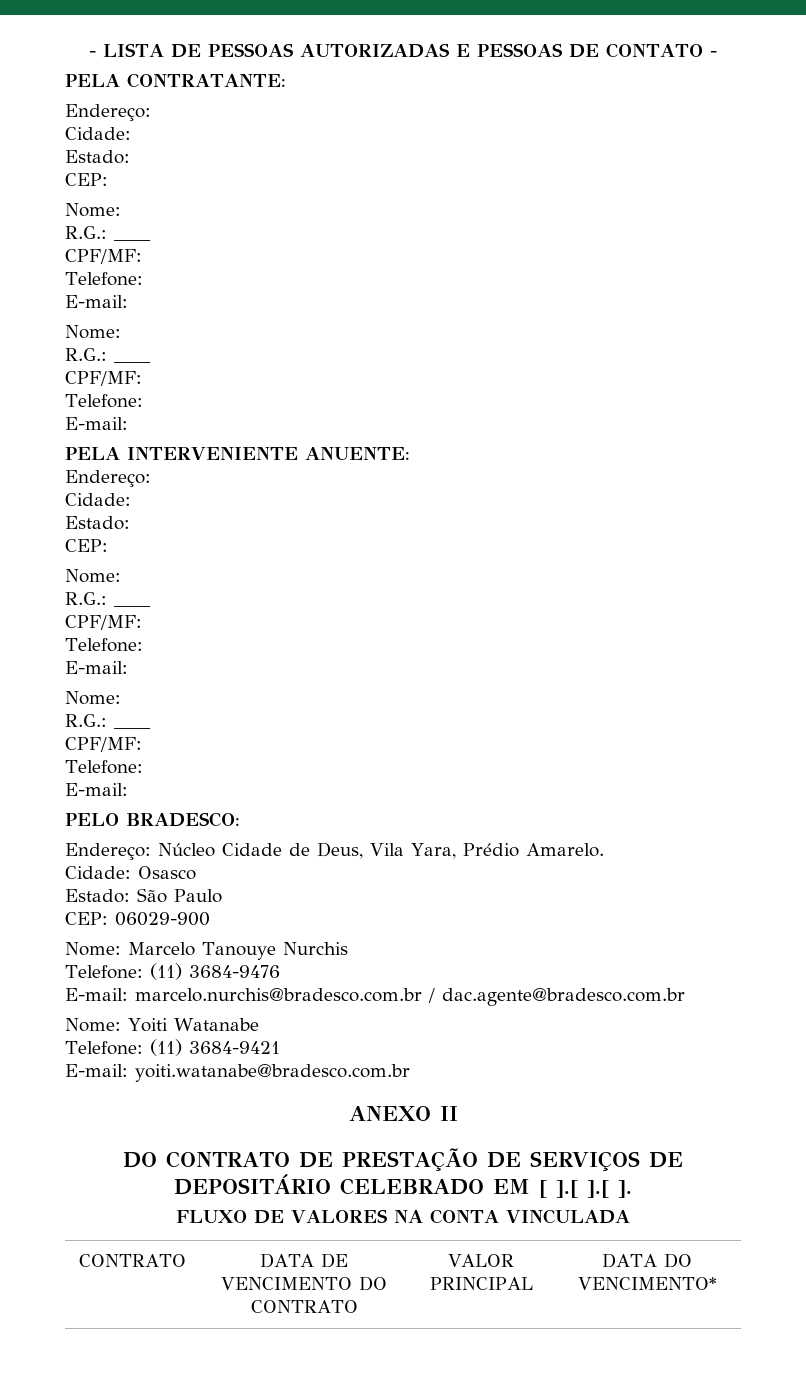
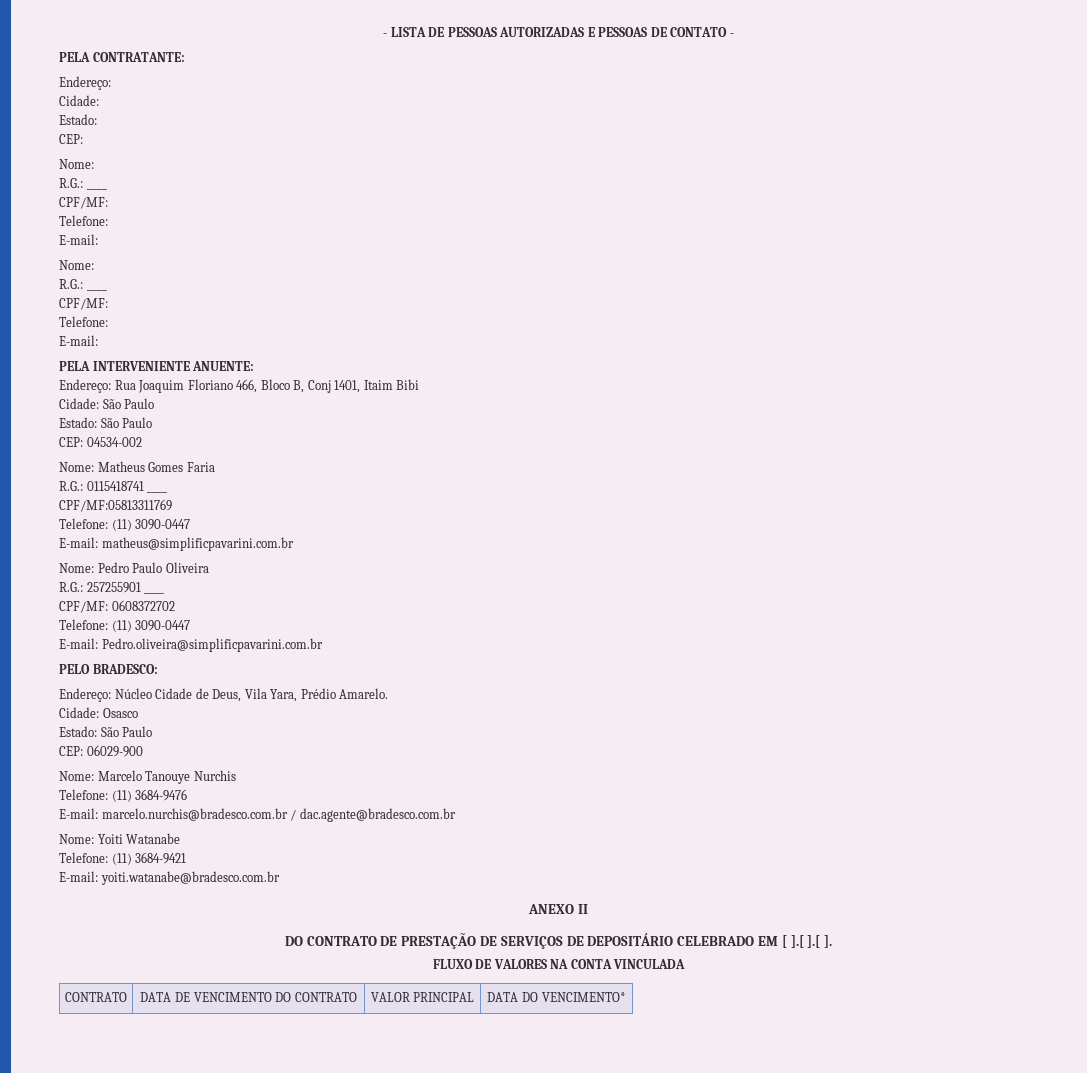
[65,493,131,506] [65,516,130,530] [65,539,108,552] [65,569,121,583] [65,592,107,605] [114,605,151,607] [65,615,142,630] [65,638,143,652] [65,661,128,674] [65,691,121,705] [65,714,107,727] [114,727,151,729] [65,737,142,752] [65,760,143,774] [65,783,128,796] // Cidade: // Estado: // CEP: // Nome: // R.G.: ____ // CPF/MF: // Telefone: // E-mail: // Nome: // R.G.: ____ // CPF/MF: // Telefone: // E-mail: -> [114,379,420,393] [59,398,155,409] [59,417,153,428] [59,437,142,447] [59,461,215,472] [59,481,144,491] [147,491,168,493] [59,499,172,512] [59,518,191,531] [59,537,294,551] [59,562,209,573] [59,582,165,594] [59,600,175,613] [59,619,191,632] [59,638,323,652] Rua Joaquim Floriano 466, Bloco B, Conj 1401, Itaim Bibi // Cidade: São Paulo // Estado: São Paulo // CEP: 04534-002 // Nome: Matheus Gomes Faria // R.G.: 0115418741 ____ // CPF/MF:05813311769 // Telefone: (11) 3090-0447 // E-mail: matheus@simplificpavarini.com.br // Nome: Pedro Paulo Oliveira // R.G.: 257255901 ____ // CPF/MF: 0608372702 // Telefone: (11) 3090-0447 // E-mail: Pedro.oliveira@simplificpavarini.com.br

